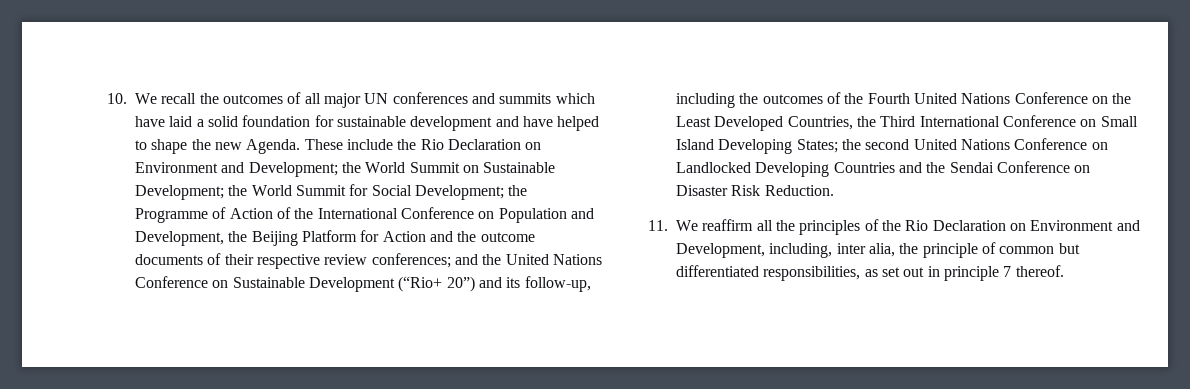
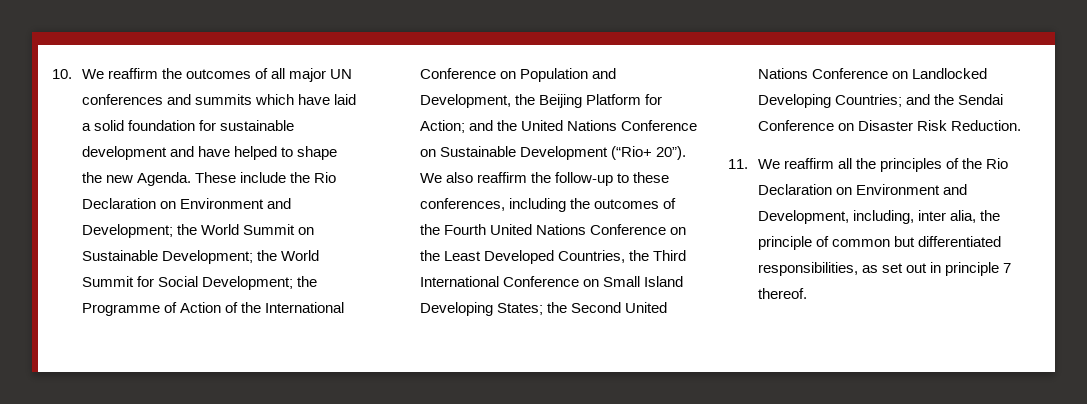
[161,93,197,104] recall -> [107,68,158,79] reaffirm
[382,231,535,242] [135,253,451,269] Action and the outcome documents of their respective review conferences; -> [419,120,465,133] Action;
[446,276,591,292] 20”) and its follow-up, -> [655,146,686,160] [419,172,670,186] [419,198,505,211] 20”). We also reaffirm the follow-up to these conferences,
[865,139,910,150] second -> [570,302,621,313] Second
[833,162,895,173] Countries -> [834,94,902,107] Countries;

